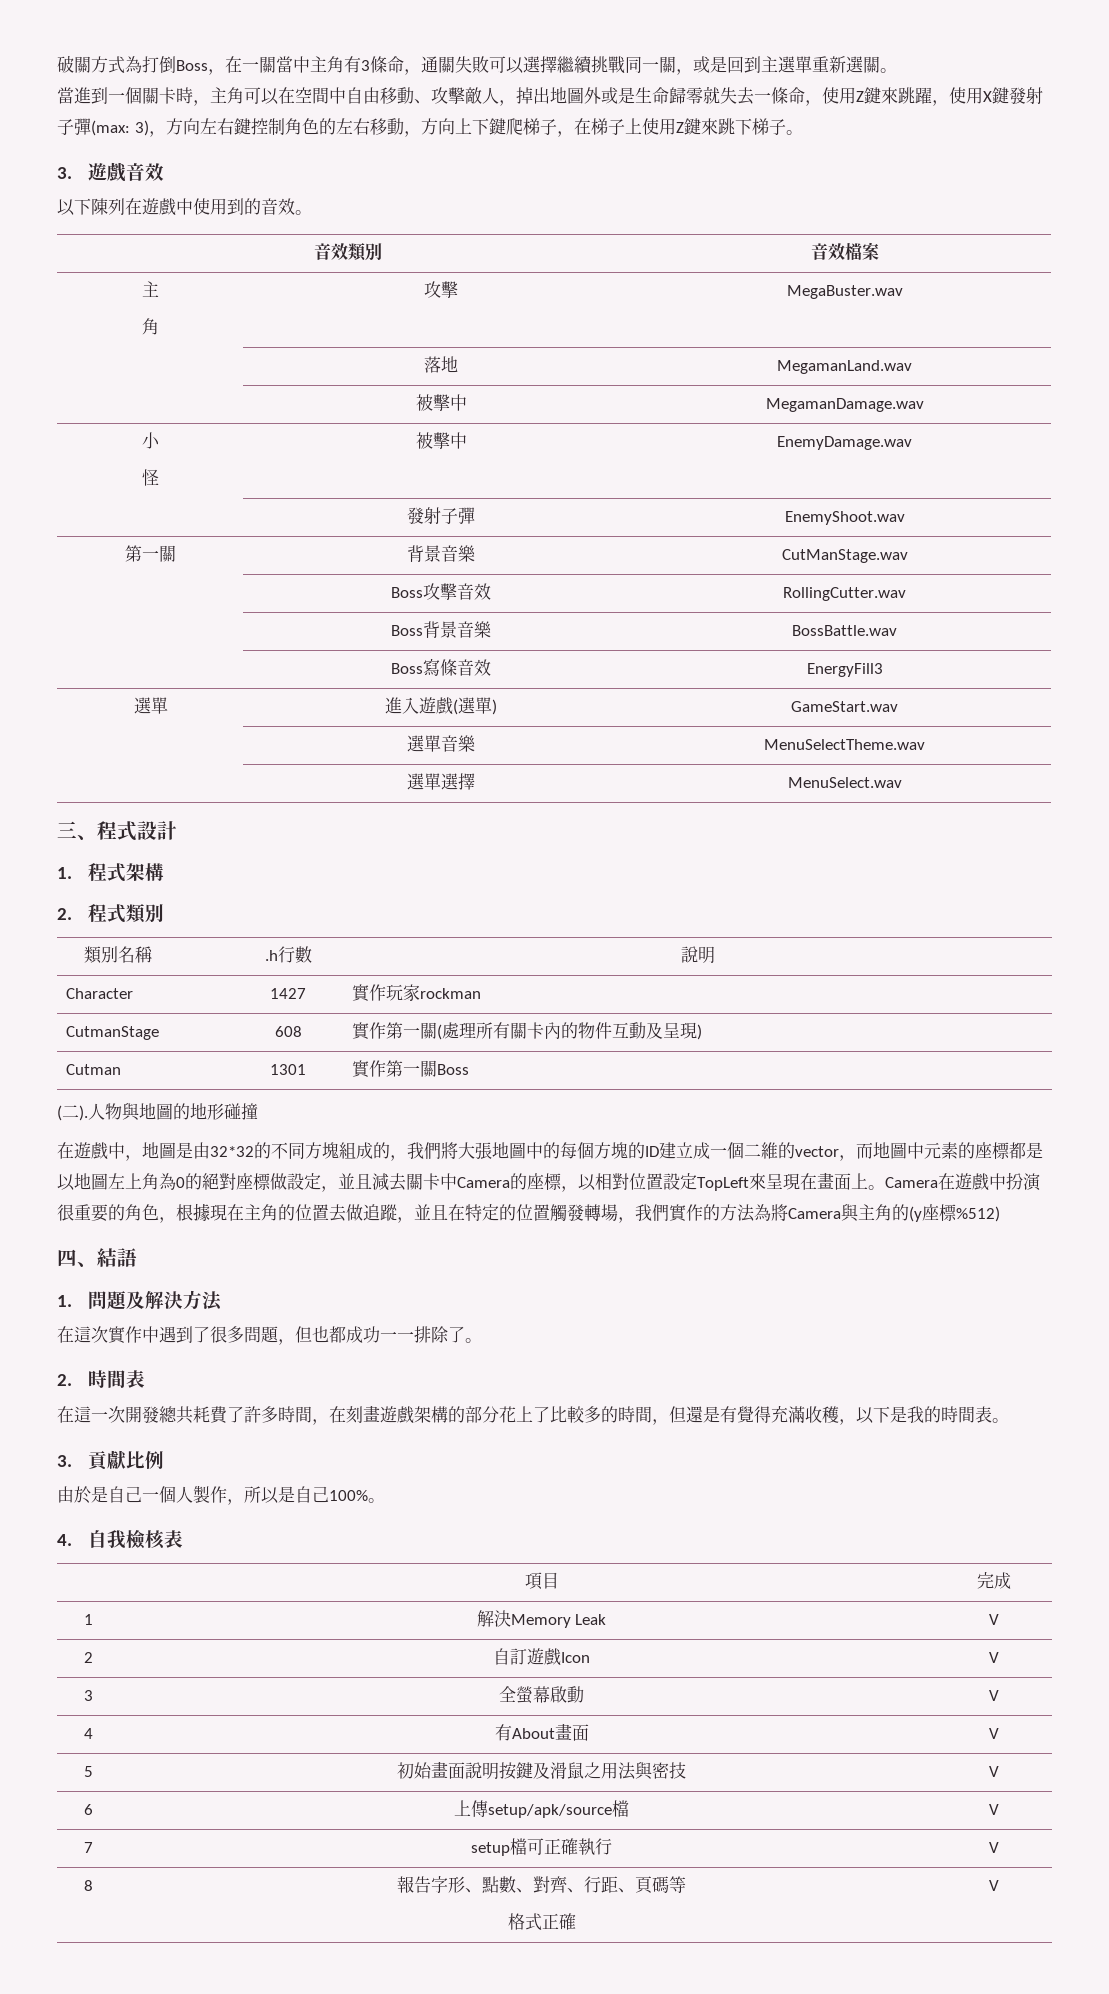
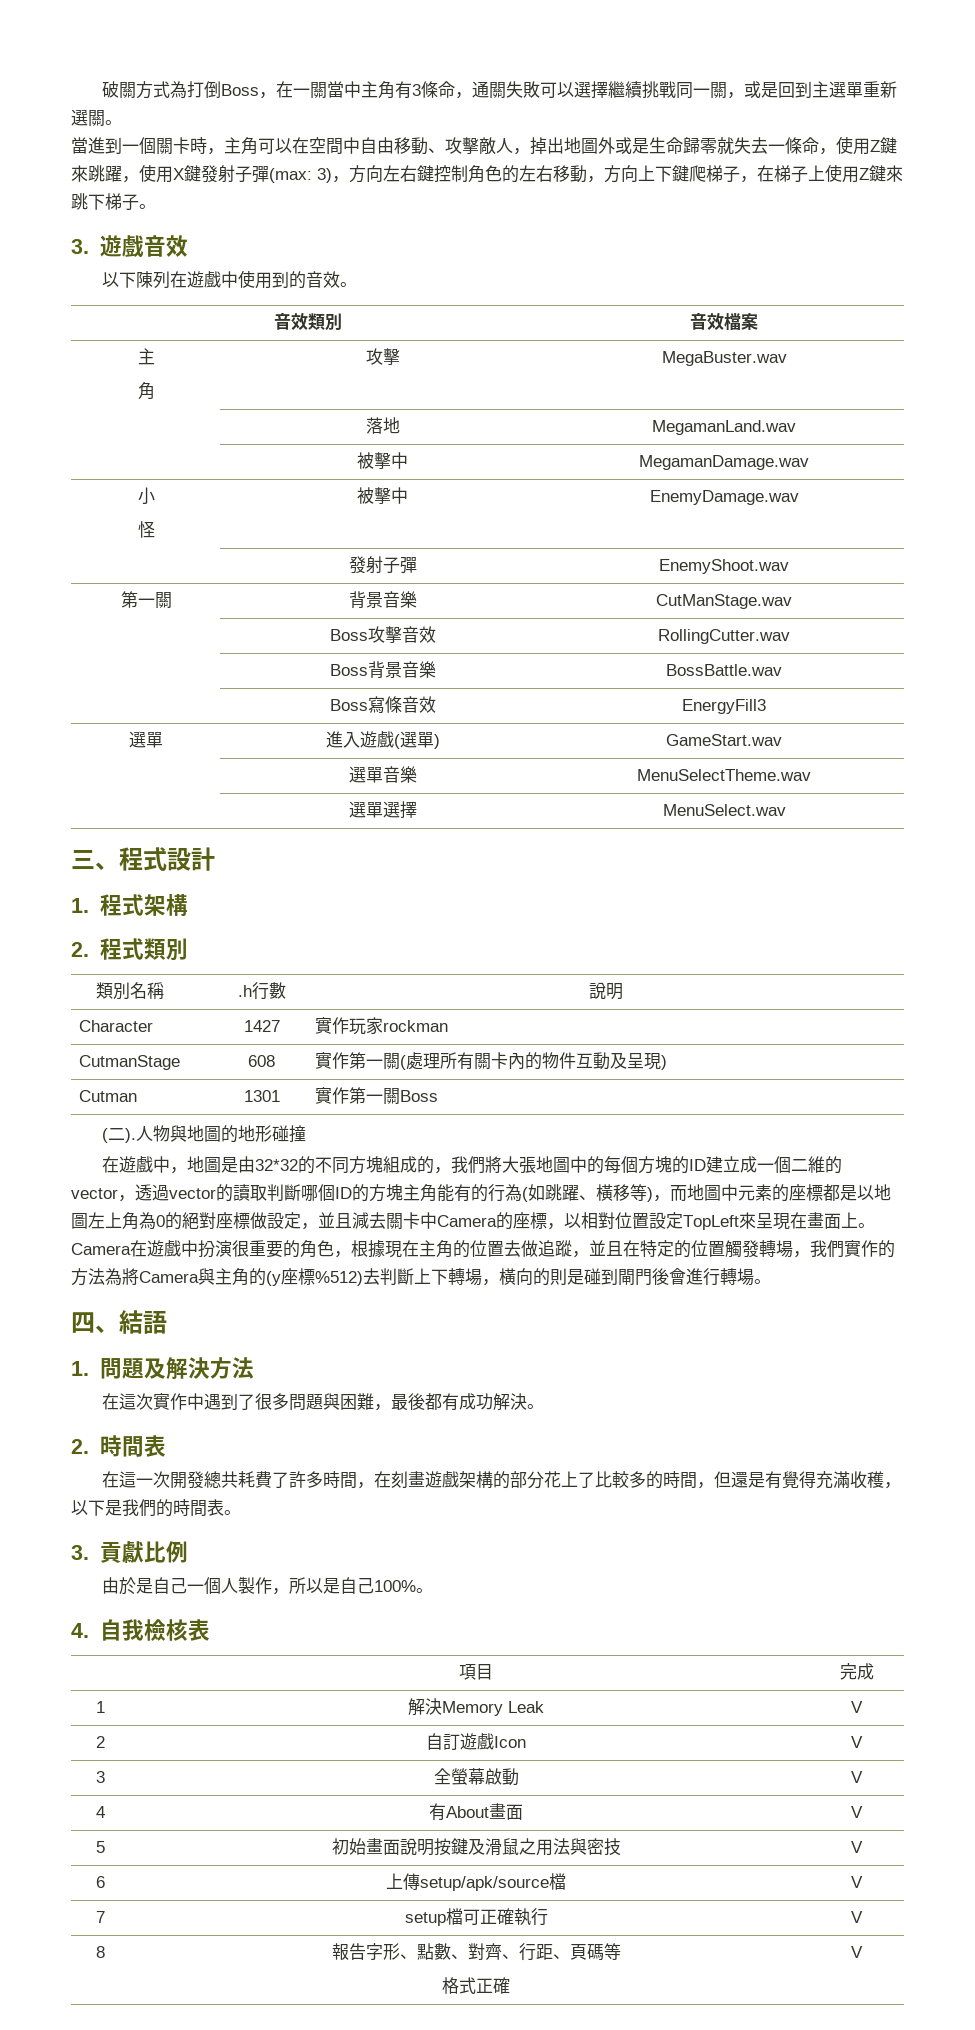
(856, 1158) none -> [135,1184,670,1202] 透過vector的讀取判斷哪個ID的方塊主角能有的行為(如跳躍、橫移等)，
(1000, 1214) none -> [363,1268,771,1286] 去判斷上下轉場，橫向的則是碰到閘門後會進行轉場。
[278,1326,465,1345] ，但也都成功一一排除了 -> [322,1393,527,1411] 與困難，最後都有成功解決
(924, 1414) none -> [139,1499,156,1517] 們

